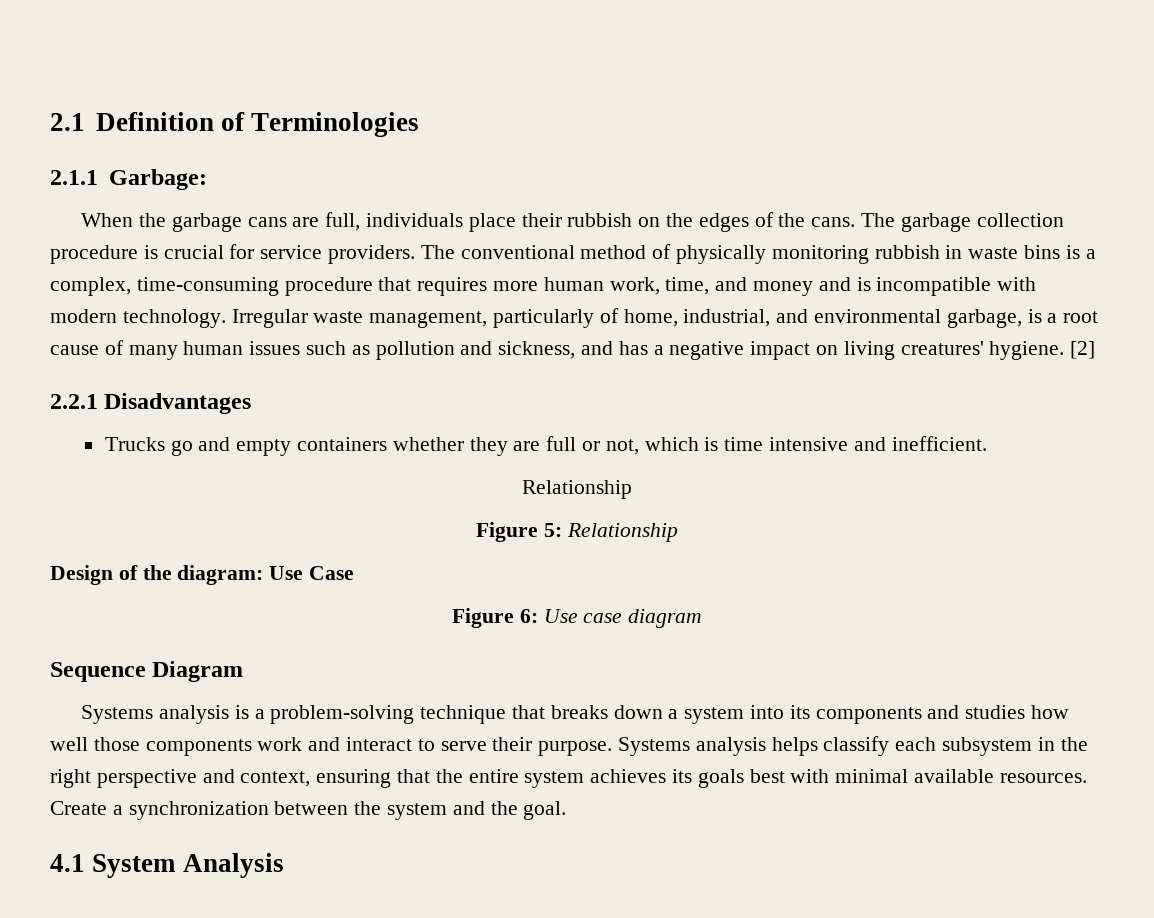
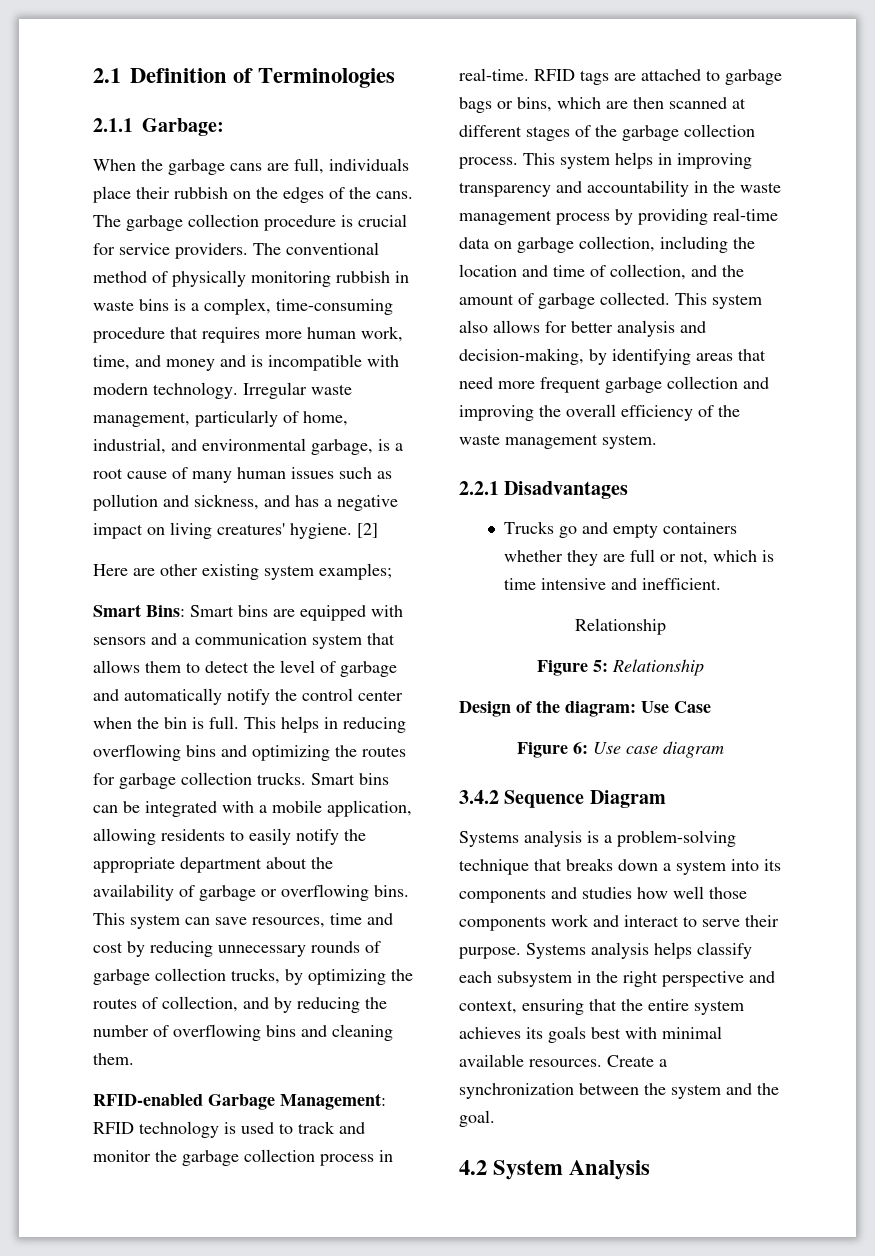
(1096, 350) none -> [93,563,392,580] [93,604,403,621] [93,633,395,649] [93,660,397,677] [93,688,403,705] [93,716,406,733] [93,744,406,761] [93,772,389,789] [93,800,412,817] [93,828,366,845] [93,857,333,873] [93,884,409,901] [93,913,393,929] [93,941,381,957] [93,968,413,985] [93,996,387,1013] [93,1024,393,1041] [93,1053,134,1065] [93,1093,386,1110] [93,1121,365,1138] [93,1149,393,1166] [459,68,782,85] [459,97,746,113] [459,124,755,141] [459,152,752,169] [459,180,781,197] [459,208,778,225] [459,236,755,253] [459,264,744,280] [459,292,762,309] [459,320,706,337] [459,348,766,365] [459,376,769,393] [459,404,740,421] [459,434,657,449] // Here are other existing system examples; // Smart Bins: Smart bins are equipped with sensors and a communication system that allows them to detect the level of garbage and automatically notify the control center when the bin is full. This helps in reducing overflowing bins and optimizing the routes for garbage collection trucks. Smart bins can be integrated with a mobile application, allowing residents to easily notify the appropriate department about the availability of garbage or overflowing bins. This system can save resources, time and cost by reducing unnecessary rounds of garbage collection trucks, by optimizing the routes of collection, and by reducing the number of overflowing bins and cleaning them. // RFID-enabled Garbage Management: RFID technology is used to track and monitor the garbage collection process in real-time. RFID tags are attached to garbage bags or bins, which are then scanned at different stages of the garbage collection process. This system helps in improving transparency and accountability in the waste management process by providing real-time data on garbage collection, including the location and time of collection, and the amount of garbage collected. This system also allows for better analysis and decision-making, by identifying areas that need more frequent garbage collection and improving the overall efficiency of the waste management system.
(703, 618) none -> [459,790,499,804] 3.4.2
[50,854,85,872] 4.1 -> [459,1160,487,1175] 4.2

